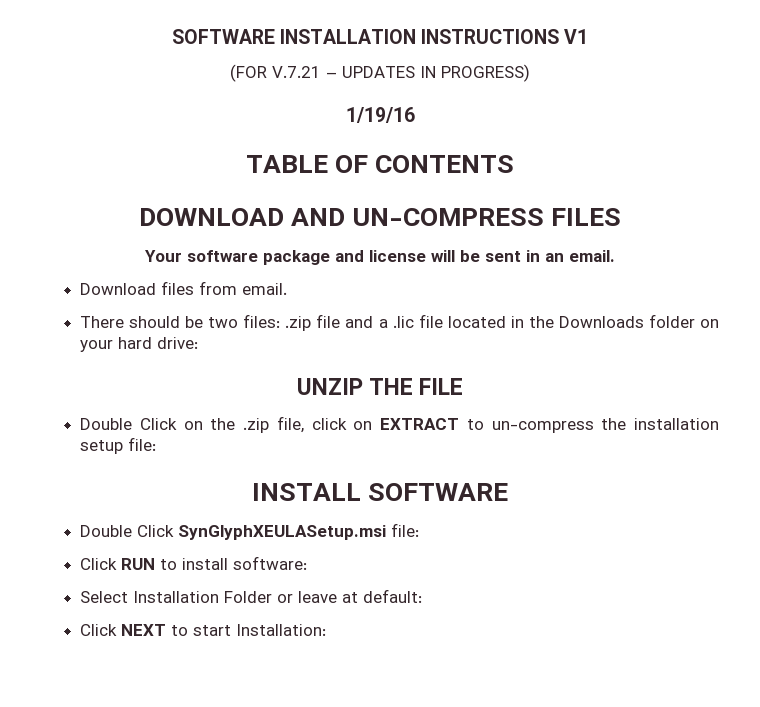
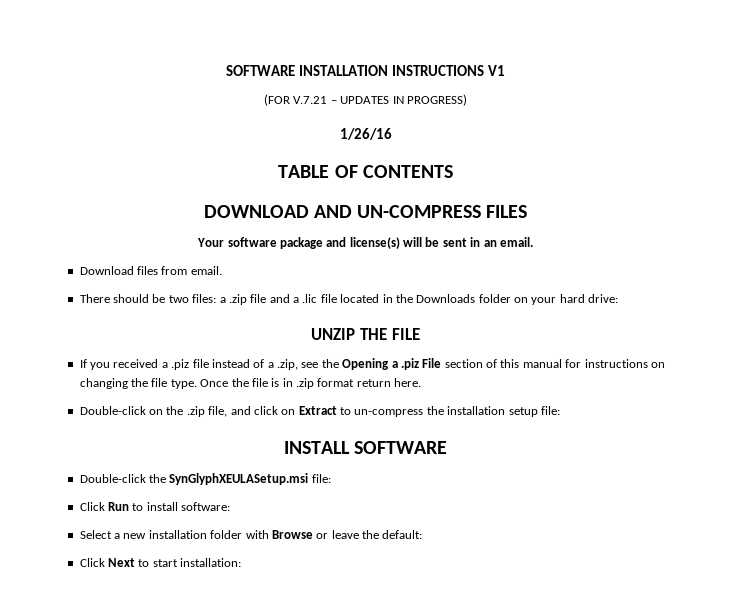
[345,107,415,123] 1/19/16 -> [339,128,392,140] 1/26/16
[369,250,426,262] license -> [349,237,400,249] license(s)
(281, 321) none -> [219,297,226,303] a
[80,418,177,430] Double Click -> [79,358,665,370] [79,378,422,389] [79,406,146,415] If you received a .piz file instead of a .zip, see the Opening a .piz File section of this manual for instructions on changing the file type. Once the file is in .zip format return here. // Double-click
(304, 424) none -> [230,406,251,415] and
[380,418,460,430] EXTRACT -> [298,406,337,415] Extract
[80,525,175,537] Double Click -> [79,474,166,483] Double-click the
[121,558,156,570] RUN -> [107,502,129,511] Run
[133,591,273,603] Installation Folder -> [113,530,313,539] a new installation folder with Browse
[342,592,359,603] at -> [361,530,379,539] the
[121,624,167,636] NEXT -> [107,558,135,567] Next
[236,624,327,636] Installation: -> [180,558,242,567] installation:

